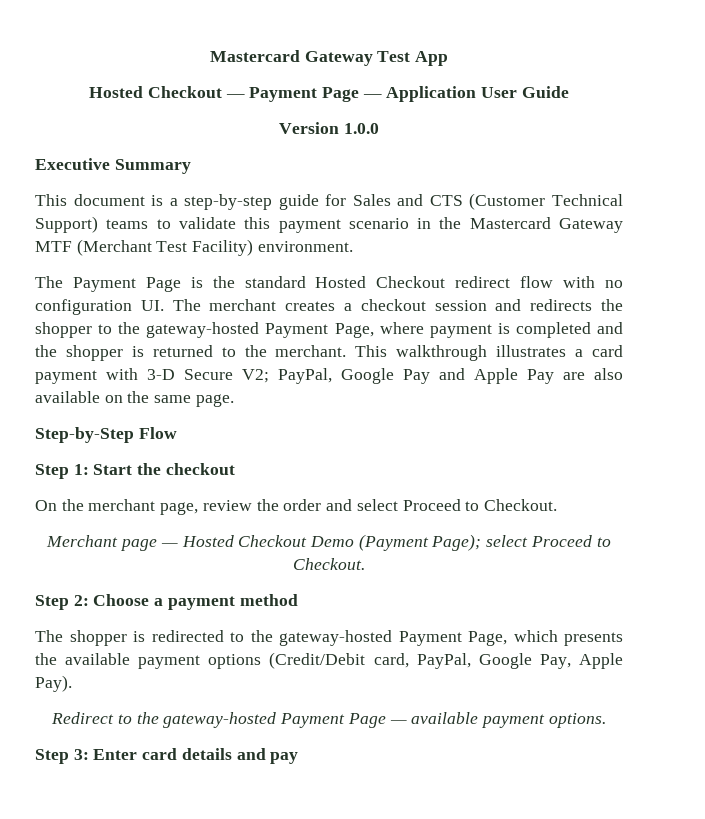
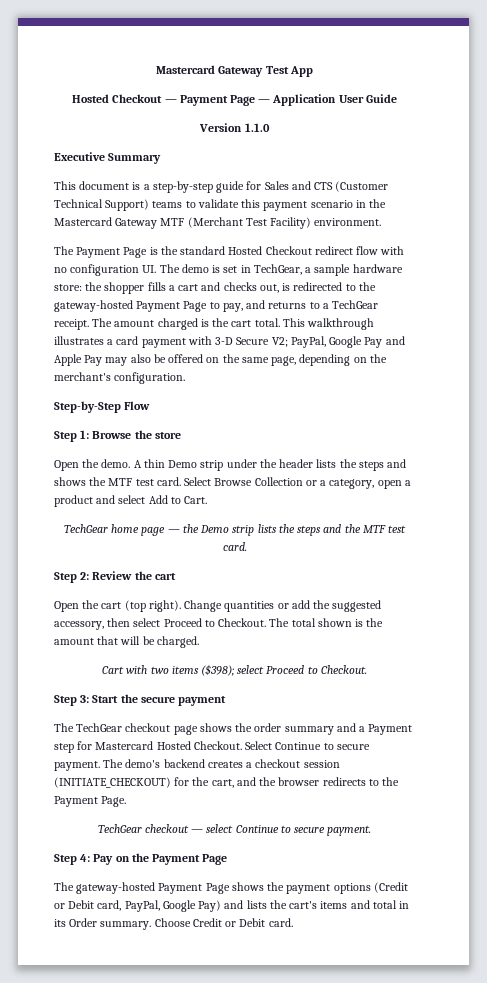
[343,123,379,134] 1.0.0 -> [244,123,270,132] 1.1.0
[209,299,623,311] [35,322,624,338] [35,345,347,361] merchant creates a checkout session and redirects the shopper to the gateway-hosted Payment Page, where payment is completed and the shopper is returned to the merchant. -> [181,264,403,276] [54,282,376,294] [54,300,379,312] [54,318,280,330] demo is set in TechGear, a sample hardware store: the shopper fills a cart and checks out, is redirected to the gateway-hosted Payment Page to pay, and returns to a TechGear receipt. The amount charged is the cart total.
[563,368,623,380] [35,391,234,407] [35,427,177,443] [35,463,235,479] [35,499,557,515] [46,534,482,551] are also available on the same page. // Step-by-Step Flow // Step 1: Start the checkout // On the merchant page, review the order and select Proceed to Checkout. // Merchant page — Hosted Checkout Demo (Payment Page); -> [105,354,387,366] [54,372,186,384] [54,401,151,413] [54,430,181,442] [54,459,407,471] [54,477,411,489] [54,495,208,507] [63,524,407,536] [222,542,247,551] [54,571,176,583] [54,600,382,612] [54,618,384,630] [54,636,199,648] [102,664,234,676] may also be offered on the same page, depending on the merchant's configuration. // Step-by-Step Flow // Step 1: Browse the store // Open the demo. A thin Demo strip under the header lists the steps and shows the MTF test card. Select Browse Collection or a category, open a product and select Add to Cart. // TechGear home page — the Demo strip lists the steps and the MTF test card. // Step 2: Review the cart // Open the cart (top right). Change quantities or add the suggested accessory, then select Proceed to Checkout. The total shown is the amount that will be charged. // Cart with two items ($398);
[73,594,298,610] [35,630,623,646] [35,652,623,669] [35,675,72,692] [51,712,606,728] [35,748,299,764] 2: Choose a payment method // The shopper is redirected to the gateway-hosted Payment Page, which presents the available payment options (Credit/Debit card, PayPal, Google Pay, Apple Pay). // Redirect to the gateway-hosted Payment Page — available payment options. // Step 3: Enter card details and pay -> [80,694,227,706] [54,723,413,735] [54,741,370,753] [54,759,340,771] [54,777,400,788] [54,796,127,807] [97,824,372,836] [54,853,228,865] [54,882,408,894] [54,900,410,912] [54,918,293,930] 3: Start the secure payment // The TechGear checkout page shows the order summary and a Payment step for Mastercard Hosted Checkout. Select Continue to secure payment. The demo's backend creates a checkout session (INITIATE_CHECKOUT) for the cart, and the browser redirects to the Payment Page. // TechGear checkout — select Continue to secure payment. // Step 4: Pay on the Payment Page // The gateway-hosted Payment Page shows the payment options (Credit or Debit card, PayPal, Google Pay) and lists the cart's items and total in its Order summary. Choose Credit or Debit card.

